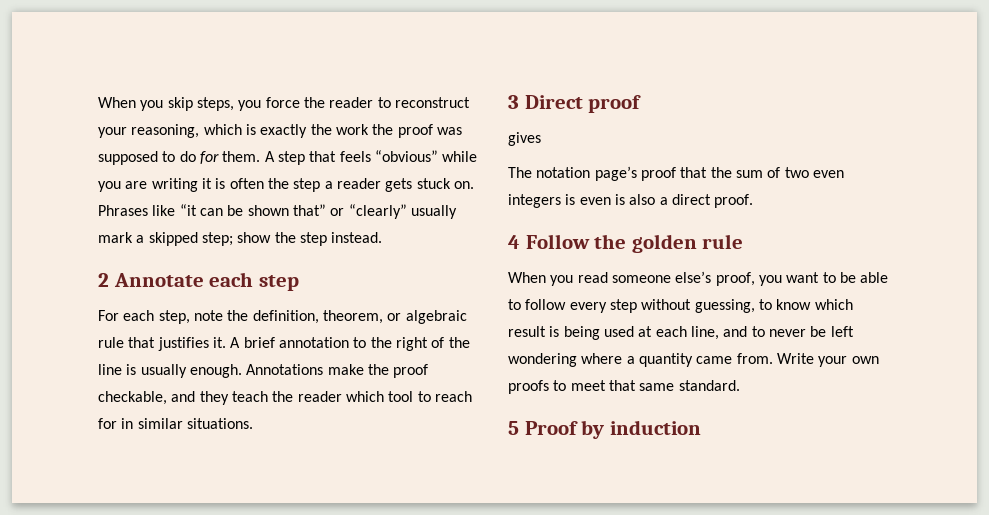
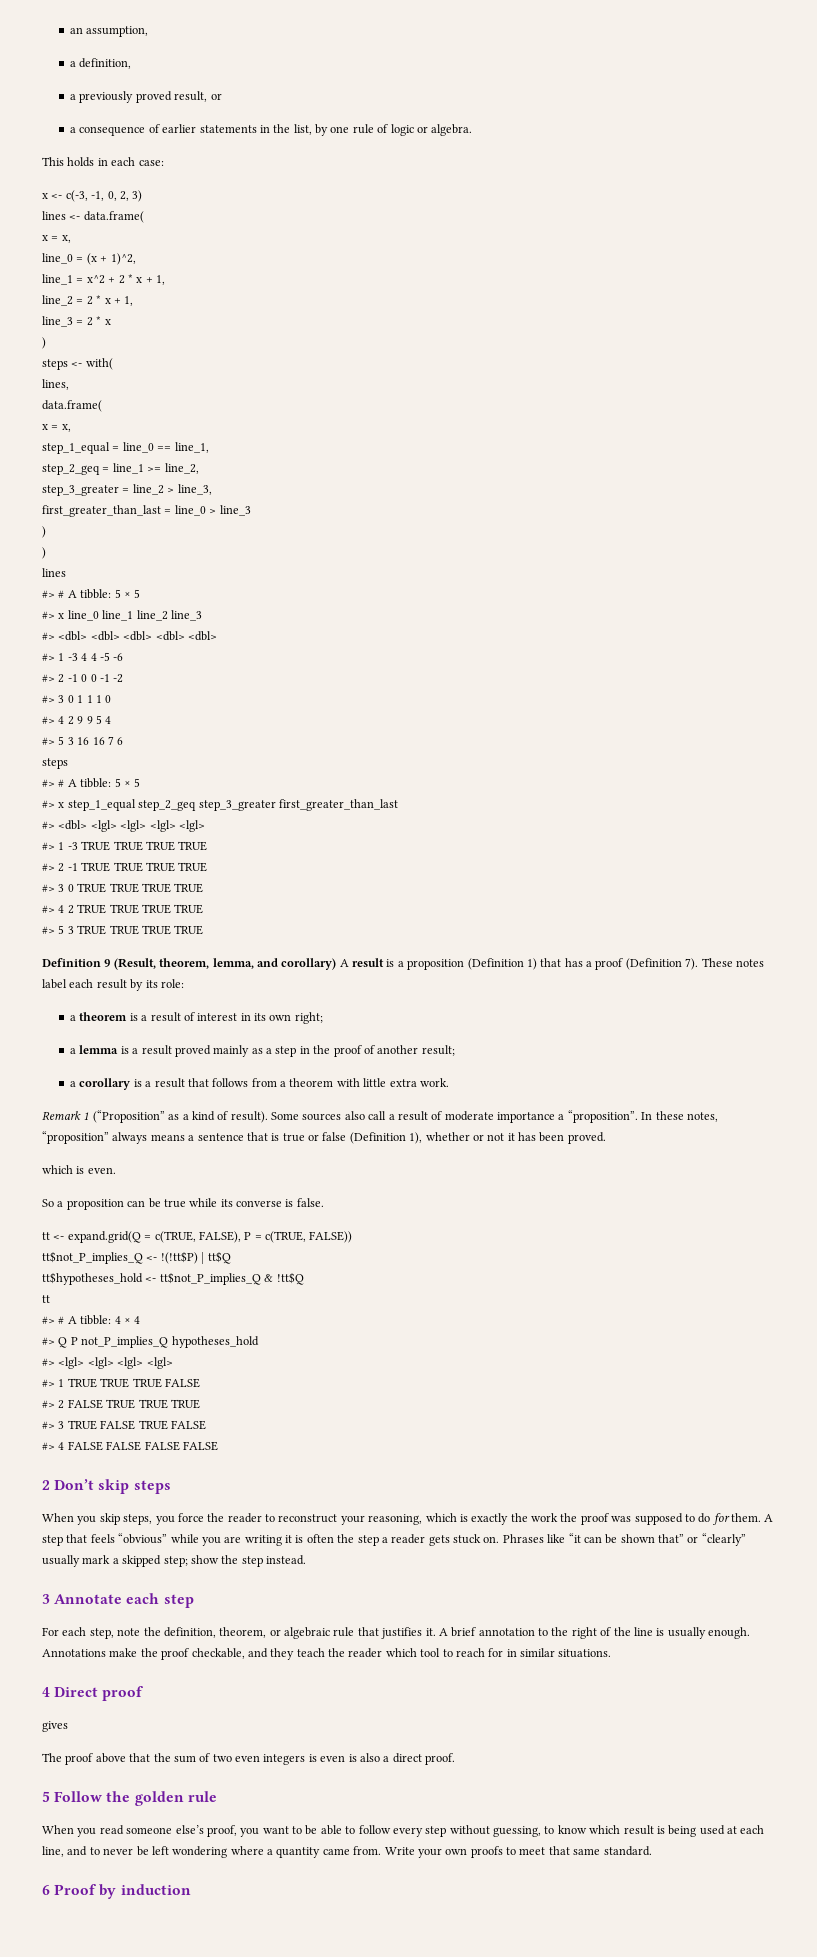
(98, 102) none -> [70,26,149,37] [70,58,132,69] [70,91,222,103] [70,124,473,136] [42,157,164,167] [42,190,143,202] [42,211,144,223] [42,235,71,243] [42,253,136,265] [42,274,165,285] [42,295,134,306] [42,316,111,327] [42,337,46,349] [42,358,113,370] [42,379,69,390] [42,400,102,412] [42,424,71,432] [42,442,209,454] [42,463,199,475] [42,484,212,496] [42,505,251,517] [42,526,46,538] [42,547,46,559] [42,568,66,577] [42,589,141,599] [42,610,202,621] [42,631,217,641] [42,652,124,661] [42,674,124,683] [42,695,112,703] [42,715,112,725] [42,736,124,745] [42,758,68,769] [42,778,141,788] [42,799,398,811] [42,820,205,832] [42,841,208,851] [42,862,208,872] [42,883,204,893] [42,904,204,914] [42,925,204,935] [42,958,764,970] [42,979,184,991] [70,1012,323,1024] [70,1045,455,1057] [70,1078,449,1090] [42,1110,718,1123] [42,1131,606,1144] [42,1165,116,1174] [42,1198,324,1210] [42,1231,353,1243] [42,1251,231,1264] [42,1272,304,1285] [42,1295,50,1303] [42,1315,141,1325] [42,1336,259,1348] [42,1357,173,1369] [42,1378,200,1388] [42,1399,200,1409] [42,1420,206,1430] [42,1441,218,1451] [42,1479,171,1494] an assumption, // a definition, // a previously proved result, or // a consequence of earlier statements in the list, by one rule of logic or algebra. // This holds in each case: // x <- c(-3, -1, 0, 2, 3) // lines <- data.frame( // x = x, // line_0 = (x + 1)^2, // line_1 = x^2 + 2 * x + 1, // line_2 = 2 * x + 1, // line_3 = 2 * x // ) // steps <- with( // lines, // data.frame( // x = x, // step_1_equal = line_0 == line_1, // step_2_geq = line_1 >= line_2, // step_3_greater = line_2 > line_3, // first_greater_than_last = line_0 > line_3 // ) // ) // lines // #> # A tibble: 5 × 5 // #> x line_0 line_1 line_2 line_3 // #> <dbl> <dbl> <dbl> <dbl> <dbl> // #> 1 -3 4 4 -5 -6 // #> 2 -1 0 0 -1 -2 // #> 3 0 1 1 1 0 // #> 4 2 9 9 5 4 // #> 5 3 16 16 7 6 // steps // #> # A tibble: 5 × 5 // #> x step_1_equal step_2_geq step_3_greater first_greater_than_last // #> <dbl> <lgl> <lgl> <lgl> <lgl> // #> 1 -3 TRUE TRUE TRUE TRUE // #> 2 -1 TRUE TRUE TRUE TRUE // #> 3 0 TRUE TRUE TRUE TRUE // #> 4 2 TRUE TRUE TRUE TRUE // #> 5 3 TRUE TRUE TRUE TRUE // Definition 9 (Result, theorem, lemma, and corollary) A result is a proposition (Definition 1) that has a proof (Definition 7). These notes label each result by its role: // a theorem is a result of interest in its own right; // a lemma is a result proved mainly as a step in the proof of another result; // a corollary is a result that follows from a theorem with little extra work. // Remark 1 (“Proposition” as a kind of result). Some sources also call a result of moderate importance a “proposition”. In these notes, “proposition” always means a sentence that is true or false (Definition 1), whether or not it has been proved. // which is even. // So a proposition can be true while its converse is false. // tt <- expand.grid(Q = c(TRUE, FALSE), P = c(TRUE, FALSE)) // tt$not_P_implies_Q <- !(!tt$P) | tt$Q // tt$hypotheses_hold <- tt$not_P_implies_Q & !tt$Q // tt // #> # A tibble: 4 × 4 // #> Q P not_P_implies_Q hypotheses_hold // #> <lgl> <lgl> <lgl> <lgl> // #> 1 TRUE TRUE TRUE FALSE // #> 2 FALSE TRUE TRUE TRUE // #> 3 TRUE FALSE TRUE FALSE // #> 4 FALSE FALSE FALSE FALSE // 2 Don’t skip steps //
[98,273,109,287] 2 -> [42,1594,50,1604] 3
[508,95,519,109] 3 -> [42,1687,50,1697] 4
[536,166,676,181] notation page’s proof -> [65,1753,126,1765] proof above
[508,235,520,249] 4 -> [42,1791,50,1802] 5
[508,421,519,435] 5 -> [42,1885,50,1895] 6

